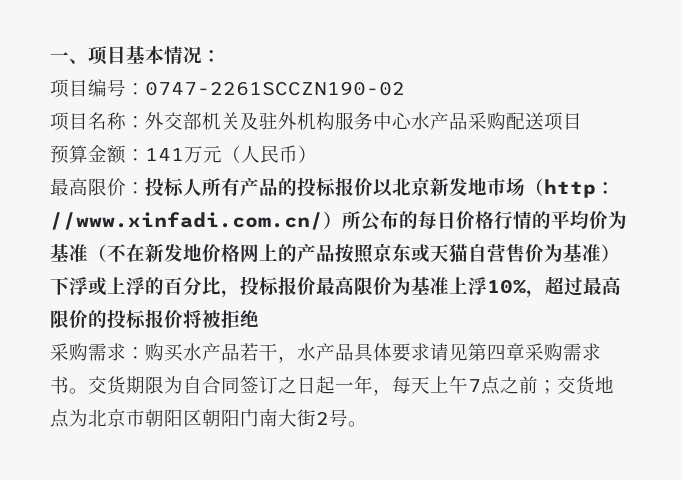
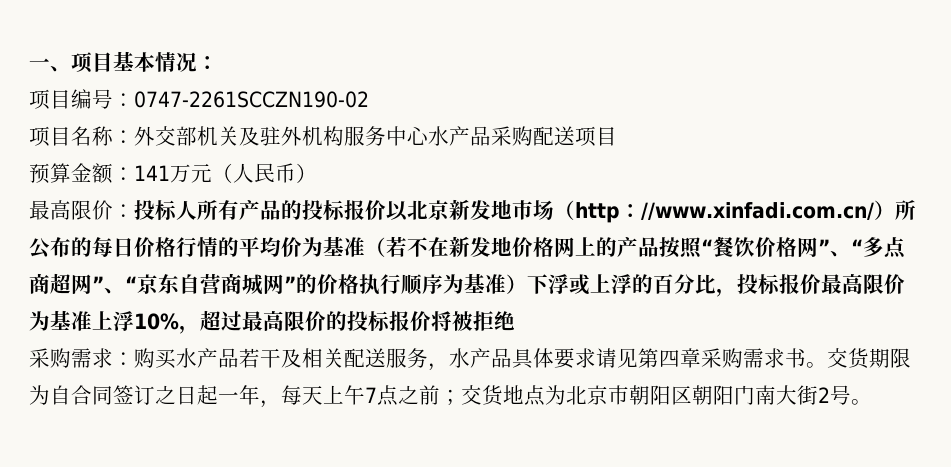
(107, 253) none -> [386,236,407,257] 若
[373,243,544,263] 京东或天猫自营售价 -> [701,236,906,259] [29,273,443,295] “餐饮价格网”、“多点商超网”、“京东自营商城网”的价格执行顺序
(278, 352) none -> [281,348,428,368] 及相关配送服务

